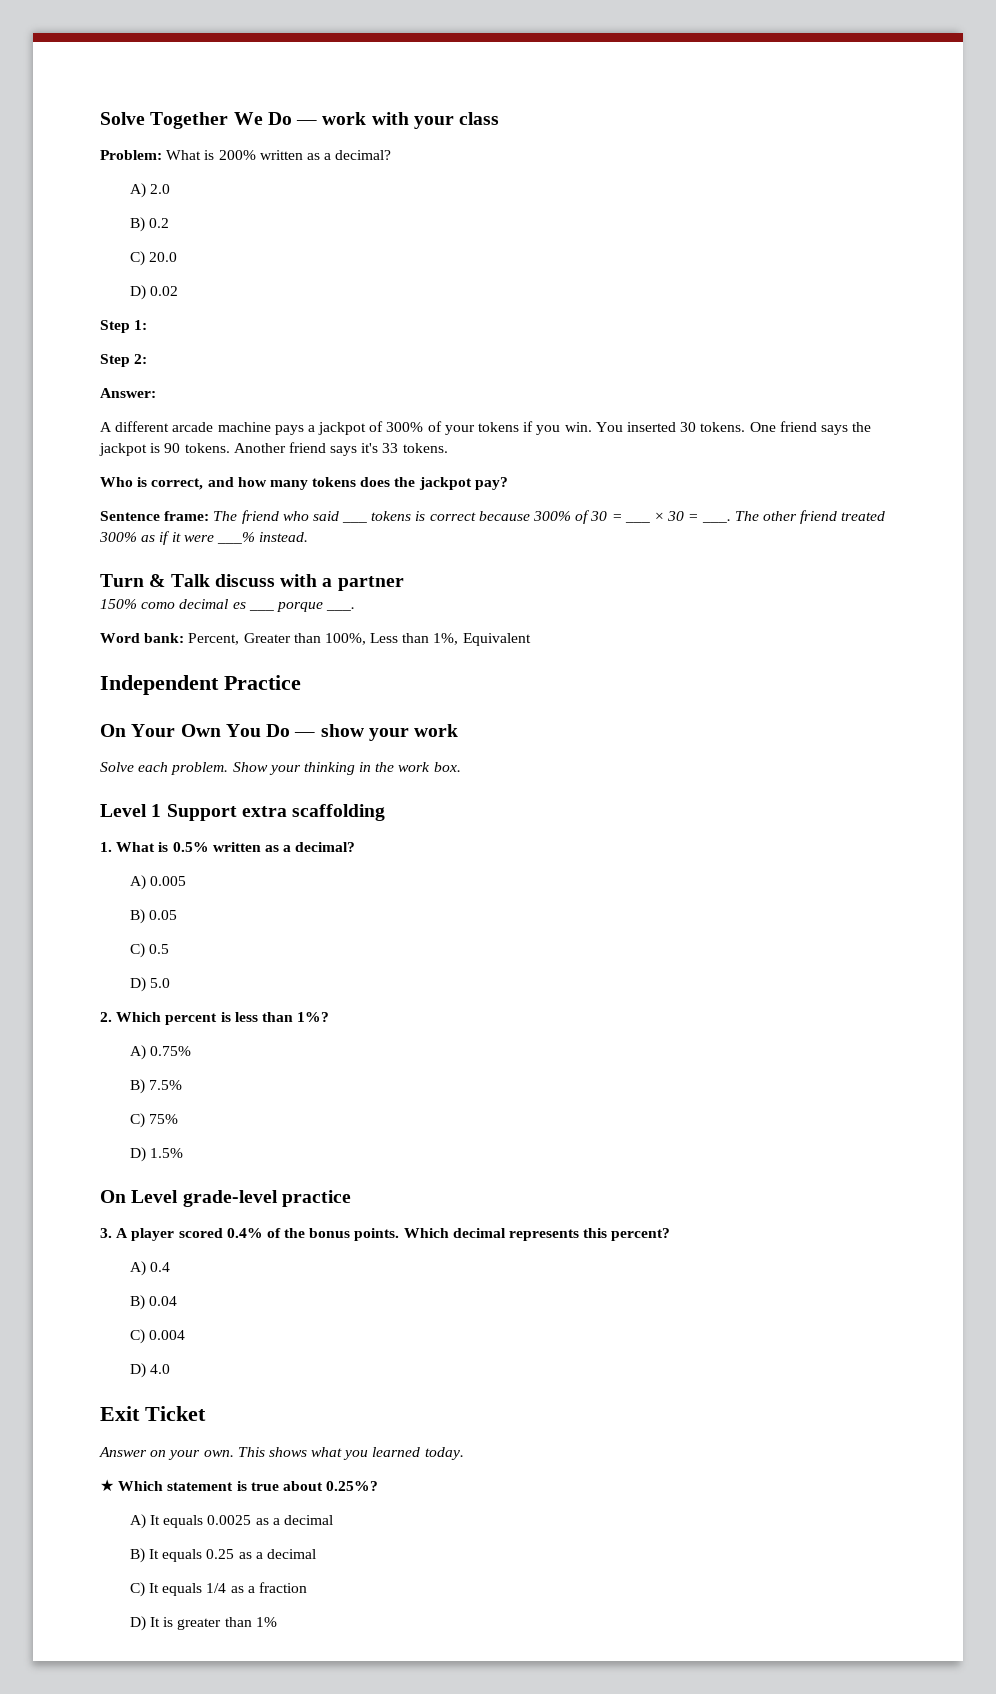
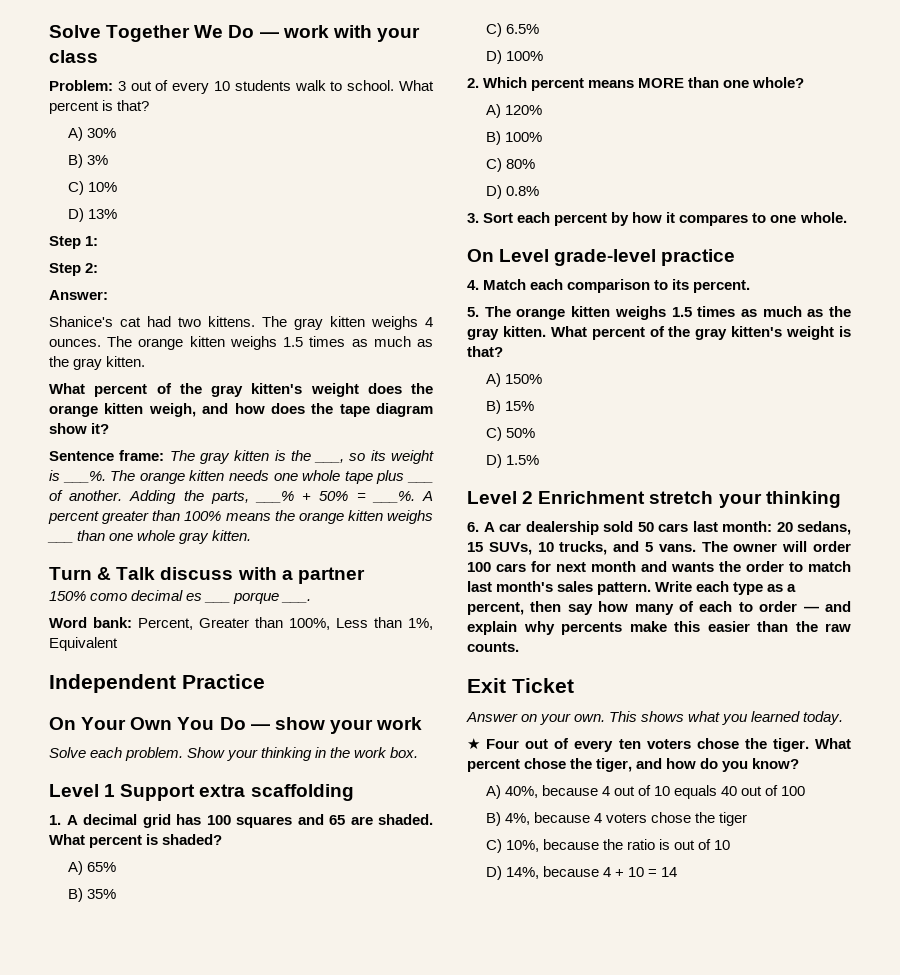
[166,150,392,160] [129,183,171,198] [129,217,170,232] [129,251,178,266] [129,285,179,300] What is 200% written as a decimal? // A) 2.0 // B) 0.2 // C) 20.0 // D) 0.02 -> [117,80,435,94] [49,100,150,114] [67,127,116,141] [67,154,108,168] [67,181,117,195] [67,208,117,222] 3 out of every 10 students walk to school. What percent is that? // A) 30% // B) 3% // C) 10% // D) 13%
[100,421,872,435] [99,442,448,456] [100,477,508,490] [100,510,339,524] [342,521,368,523] [371,510,622,524] [624,521,650,523] [653,510,886,524] [99,531,309,545] A different arcade machine pays a jackpot of 300% of your tokens if you win. You inserted 30 tokens. One friend says the jackpot is 90 tokens. Another friend says it's 33 tokens. // Who is correct, and how many tokens does the jackpot pay? // Sentence frame: The friend who said ___ tokens is correct because 300% of 30 = ___ × 30 = ___. The other friend treated 300% as if it were ___% instead. -> [49,316,433,330] [49,336,434,350] [49,356,146,370] [49,383,433,397] [49,403,433,417] [49,423,110,434] [49,450,435,464] [49,470,434,484] [49,490,433,504] [48,510,433,524] [47,541,73,543] [77,530,252,544] Shanice's cat had two kittens. The gray kitten weighs 4 ounces. The orange kitten weighs 1.5 times as much as the gray kitten. // What percent of the gray kitten's weight does the orange kitten weigh, and how does the tape diagram show it? // Sentence frame: The gray kitten is the ___, so its weight is ___%. The orange kitten needs one whole tape plus ___ of another. Adding the parts, ___% + 50% = ___%. A percent greater than 100% means the orange kitten weighs ___ than one whole gray kitten.
[116,842,356,852] [129,875,187,890] [129,909,178,924] [129,943,170,958] [129,977,171,992] What is 0.5% written as a decimal? // A) 0.005 // B) 0.05 // C) 0.5 // D) 5.0 -> [66,814,433,828] [49,834,223,848] [67,861,116,875] [67,888,116,902] [485,23,539,37] [485,50,543,64] A decimal grid has 100 squares and 65 are shaded. What percent is shaded? // A) 65% // B) 35% // C) 6.5% // D) 100%
[220,1012,330,1022] [129,1045,192,1060] [129,1079,183,1094] [129,1113,179,1128] [129,1147,184,1162] [100,1190,351,1207] [100,1228,671,1241] [129,1261,171,1276] [129,1295,178,1310] [129,1329,186,1344] [129,1363,171,1378] is less than 1%? // A) 0.75% // B) 7.5% // C) 75% // D) 1.5% // On Level grade-level practice // 3. A player scored 0.4% of the bonus points. Which decimal represents this percent? // A) 0.4 // B) 0.04 // C) 0.004 // D) 4.0 -> [588,77,805,88] [485,104,542,118] [485,131,542,145] [485,158,535,172] [485,185,539,199] [467,212,847,226] [467,249,736,266] [467,279,751,293] [467,306,851,320] [467,326,851,340] [467,346,503,357] [485,373,542,387] [485,400,534,414] [485,427,535,441] [485,454,539,468] [467,491,841,508] [467,521,851,535] [467,541,851,555] [467,561,851,572] [467,581,797,595] [467,601,851,615] [467,621,851,635] [467,642,519,652] means MORE than one whole? // A) 120% // B) 100% // C) 80% // D) 0.8% // 3. Sort each percent by how it compares to one whole. // On Level grade-level practice // 4. Match each comparison to its percent. // 5. The orange kitten weighs 1.5 times as much as the gray kitten. What percent of the gray kitten's weight is that? // A) 150% // B) 15% // C) 50% // D) 1.5% // Level 2 Enrichment stretch your thinking // 6. A car dealership sold 50 cars last month: 20 sedans, 15 SUVs, 10 trucks, and 5 vans. The owner will order 100 cars for next month and wants the order to match last month's sales pattern. Write each type as a percent, then say how many of each to order — and explain why percents make this easier than the raw counts.
[118,1481,379,1491] [129,1514,334,1529] [129,1548,317,1563] [129,1582,308,1597] [129,1616,277,1631] Which statement is true about 0.25%? // A) It equals 0.0025 as a decimal // B) It equals 0.25 as a decimal // C) It equals 1/4 as a fraction // D) It is greater than 1% -> [486,738,851,752] [467,758,800,772] [485,785,806,799] [485,812,748,826] [485,839,731,853] [485,866,678,880] Four out of every ten voters chose the tiger. What percent chose the tiger, and how do you know? // A) 40%, because 4 out of 10 equals 40 out of 100 // B) 4%, because 4 voters chose the tiger // C) 10%, because the ratio is out of 10 // D) 14%, because 4 + 10 = 14

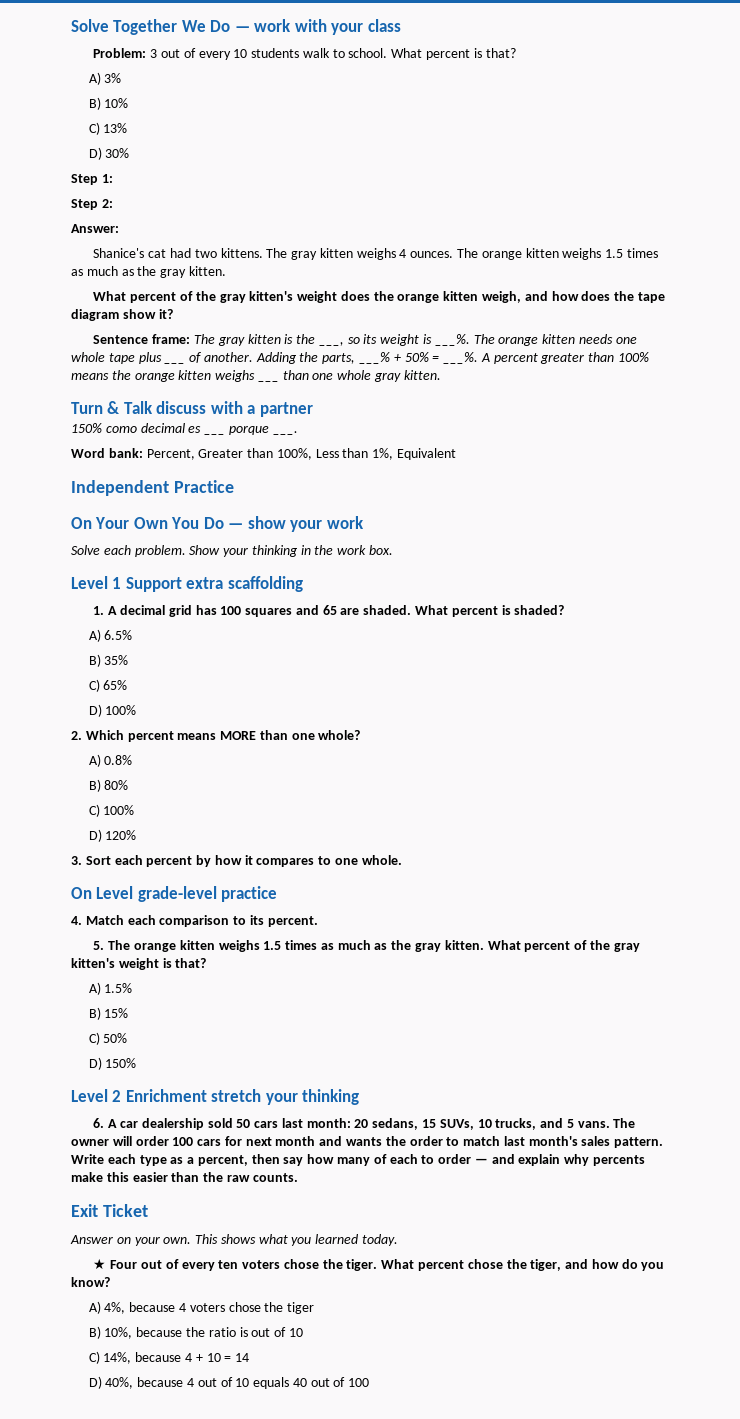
[86,128,116,138] [67,154,108,168] [67,181,117,195] [67,208,117,222] 30% // B) 3% // C) 10% // D) 13% -> [104,73,122,83] [88,97,129,110] [88,122,128,135] [88,147,130,160] 3% // B) 10% // C) 13% // D) 30%
[86,862,116,872] 65% -> [104,630,133,640] 6.5%
[505,24,539,34] 6.5% -> [103,680,128,690] 65%
[504,105,542,115] [485,131,542,145] [485,158,535,172] [485,185,539,199] 120% // B) 100% // C) 80% // D) 0.8% -> [104,755,133,765] [88,779,129,792] [88,804,135,817] [88,829,137,842] 0.8% // B) 80% // C) 100% // D) 120%
[504,374,542,384] 150% -> [104,983,133,993] 1.5%
[505,455,539,465] 1.5% -> [105,1058,137,1068] 150%
(501, 792) none -> [104,1302,315,1314] [88,1326,303,1339] [88,1351,250,1364] [88,1376,102,1389] 4%, because 4 voters chose the tiger // B) 10%, because the ratio is out of 10 // C) 14%, because 4 + 10 = 14 // D)
[485,812,748,826] [485,839,731,853] [485,866,678,880] // B) 4%, because 4 voters chose the tiger // C) 10%, because the ratio is out of 10 // D) 14%, because 4 + 10 = 14 -> (370, 1382) none

